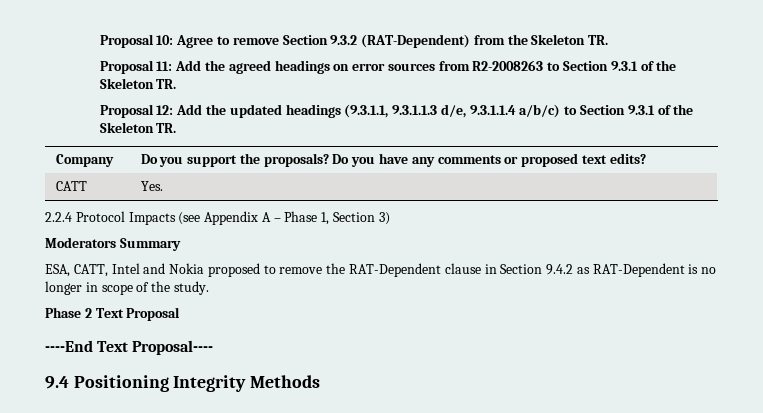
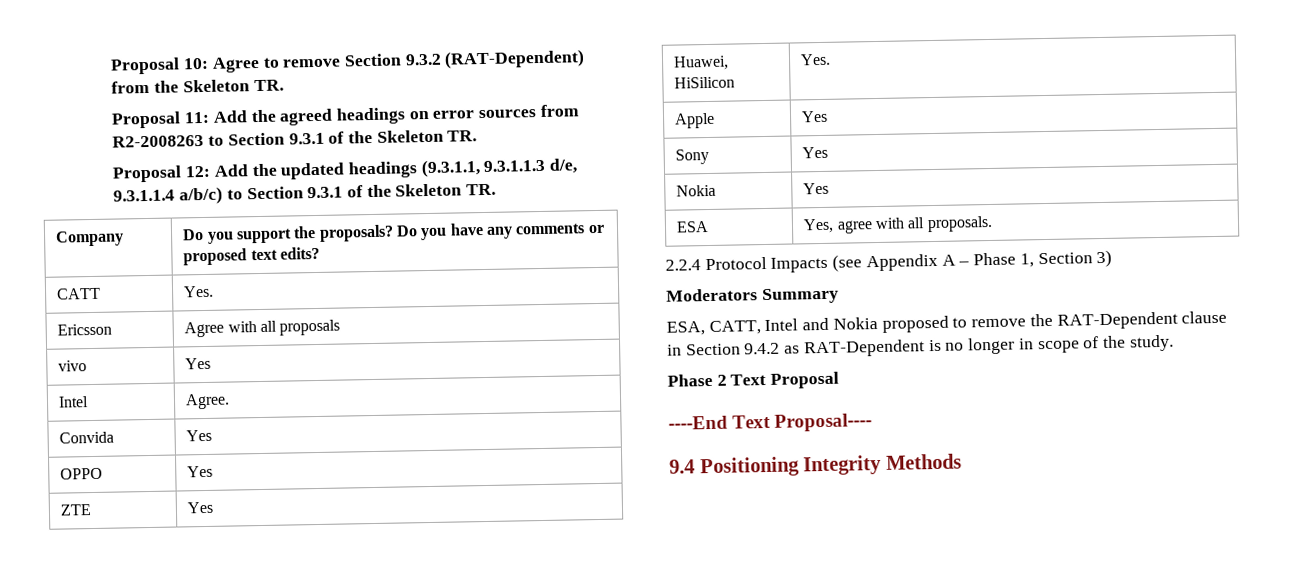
(163, 186) none -> [57,323,113,336] [184,319,341,338] [58,360,88,372] [185,357,212,370] [58,396,90,408] [185,393,231,410] [59,431,115,444] [186,429,213,442] [60,467,104,480] [187,465,214,478] [60,504,93,516] [187,501,215,514] [673,55,730,71] [674,76,736,89] [800,53,832,66] [674,112,716,129] [801,110,829,123] [675,148,710,165] [802,146,829,159] [676,184,717,197] [803,182,830,195] [676,220,710,233] [803,215,993,234] // Ericsson | Agree with all proposals // vivo | Yes // Intel | Agree. // Convida | Yes // OPPO | Yes // ZTE | Yes // Huawei, HiSilicon | Yes. // Apple | Yes // Sony | Yes // Nokia | Yes // ESA | Yes, agree with all proposals.

